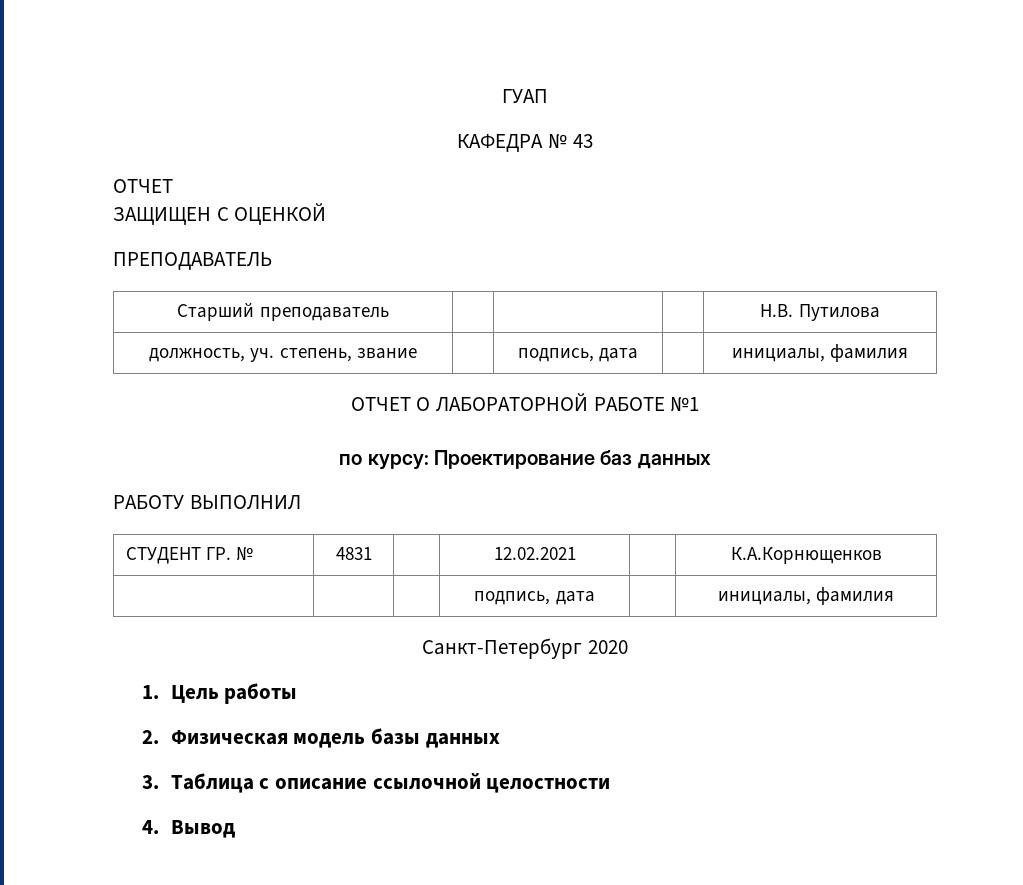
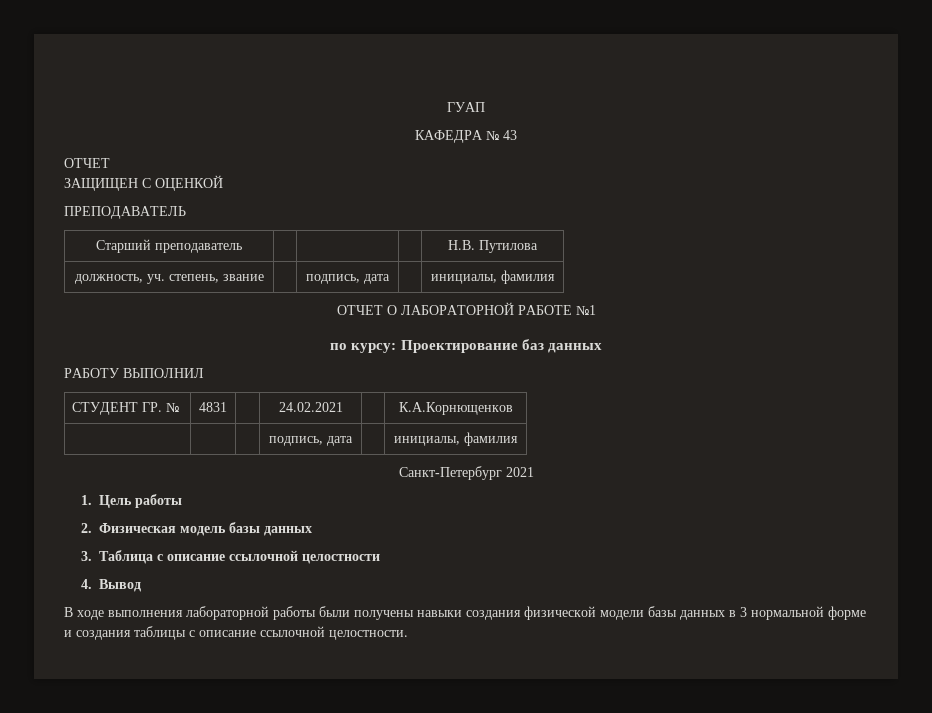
[493,547,576,560] 12.02.2021 -> [278,402,343,412] 24.02.2021
[587,640,628,654] 2020 -> [505,467,534,477] 2021
(235, 829) none -> [64,606,866,620] [64,626,408,640] // В ходе выполнения лабораторной работы были получены навыки создания физической модели базы данных в 3 нормальной форме и создания таблицы с описание ссылочной целостности.

